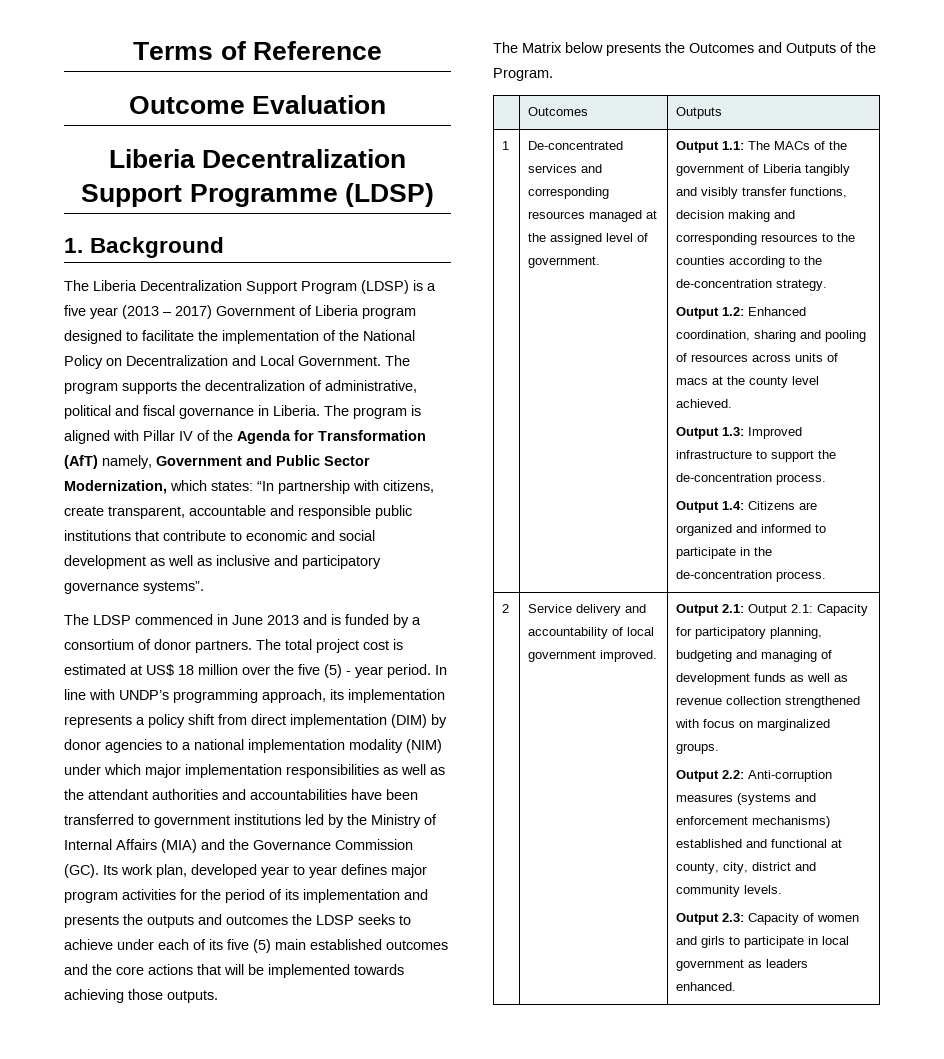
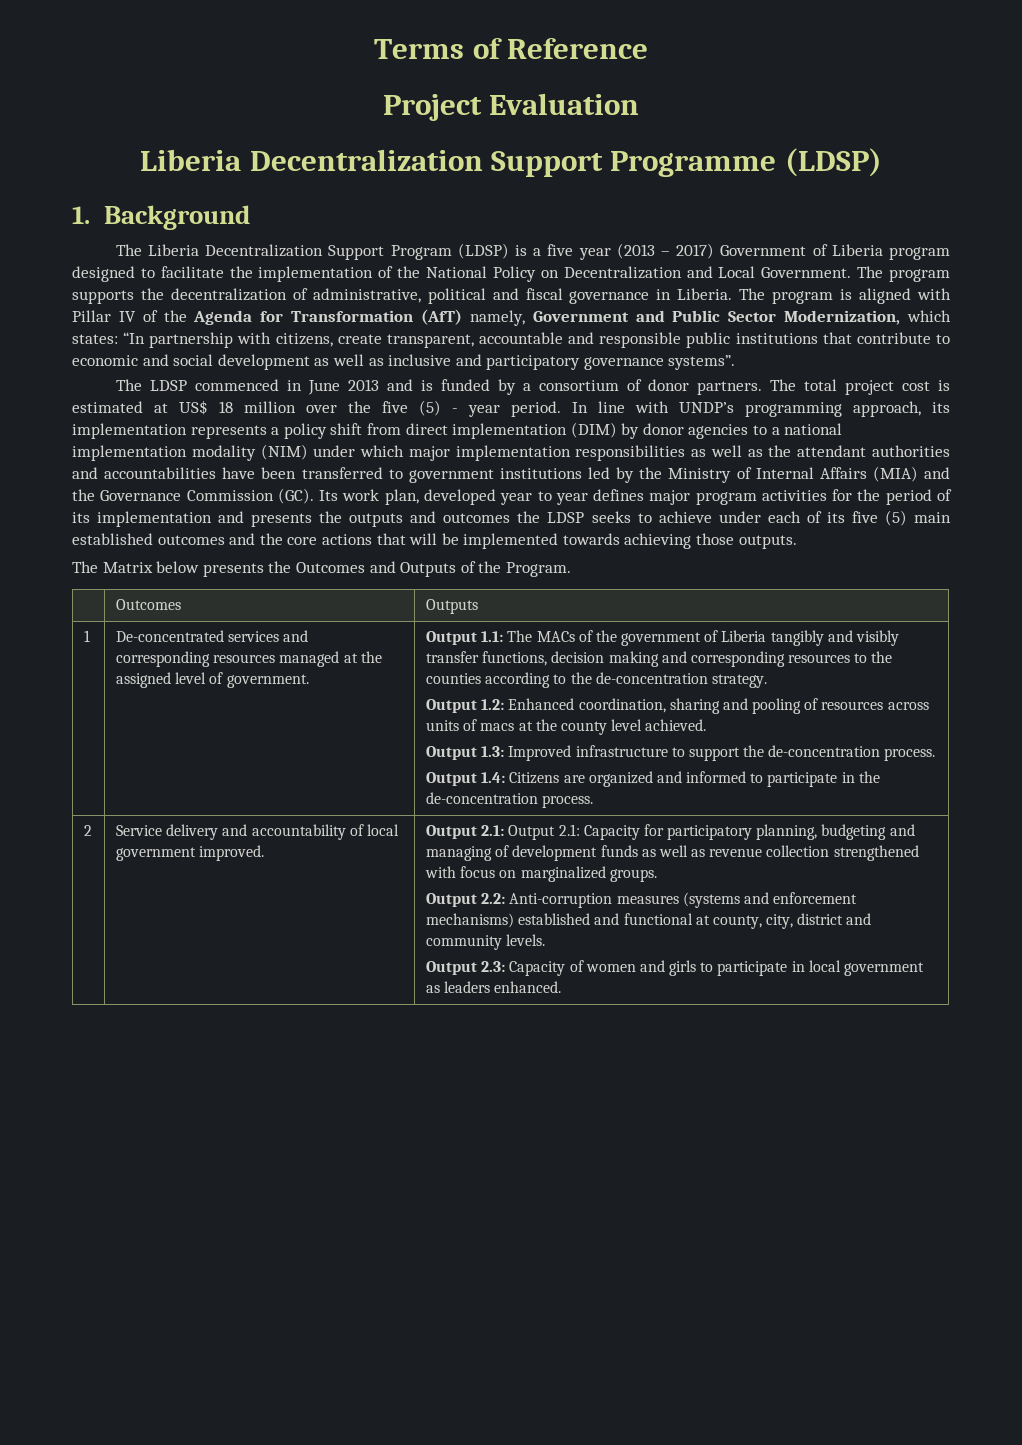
[128,96,245,114] Outcome -> [382,94,482,121] Project

